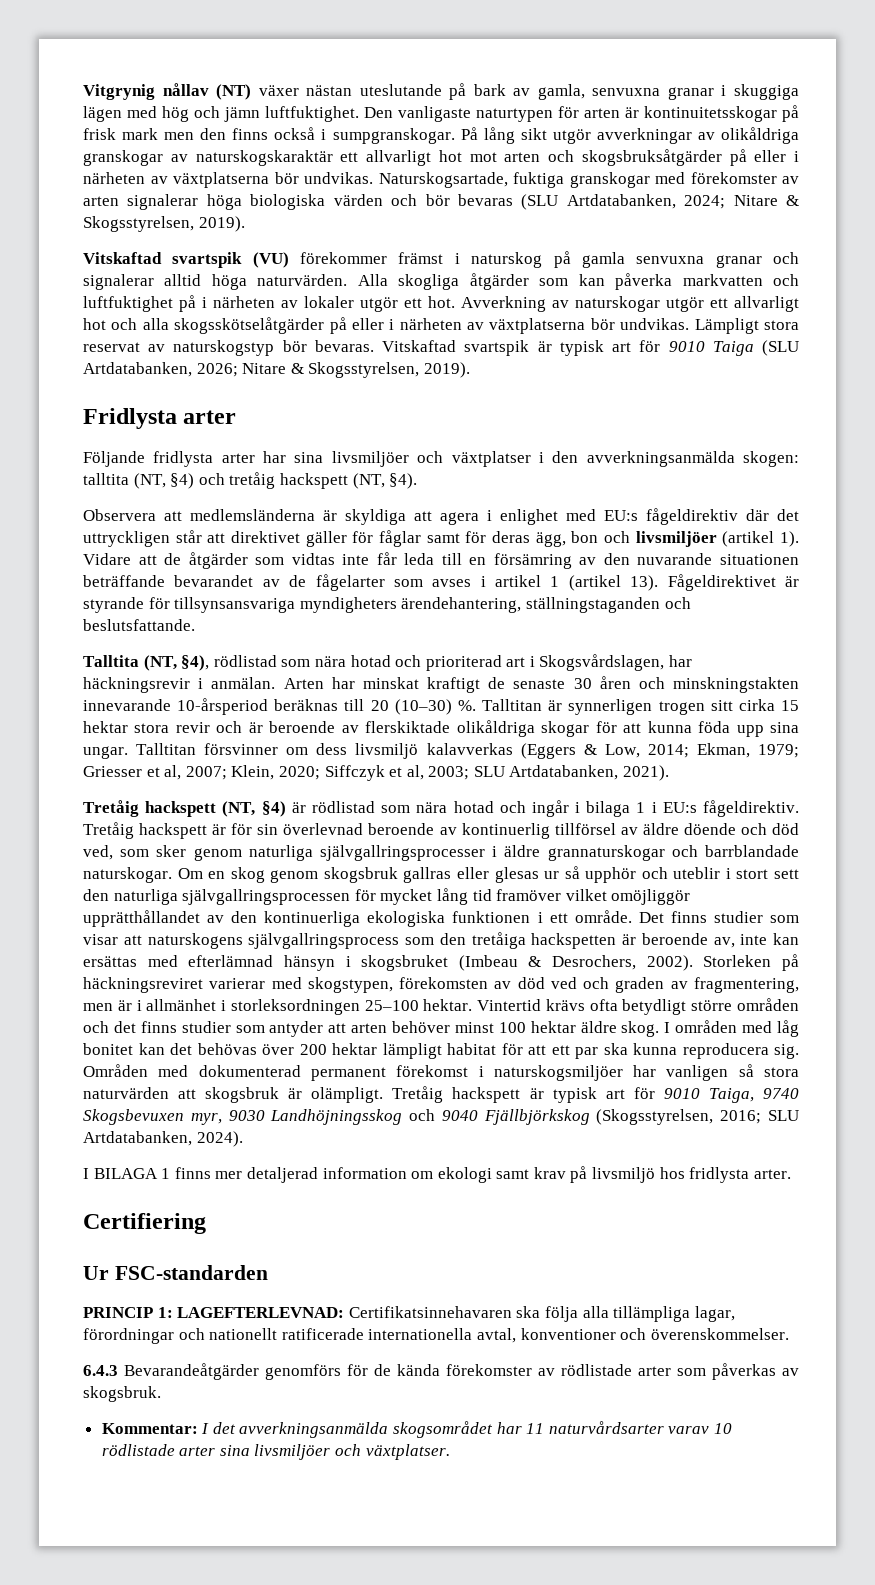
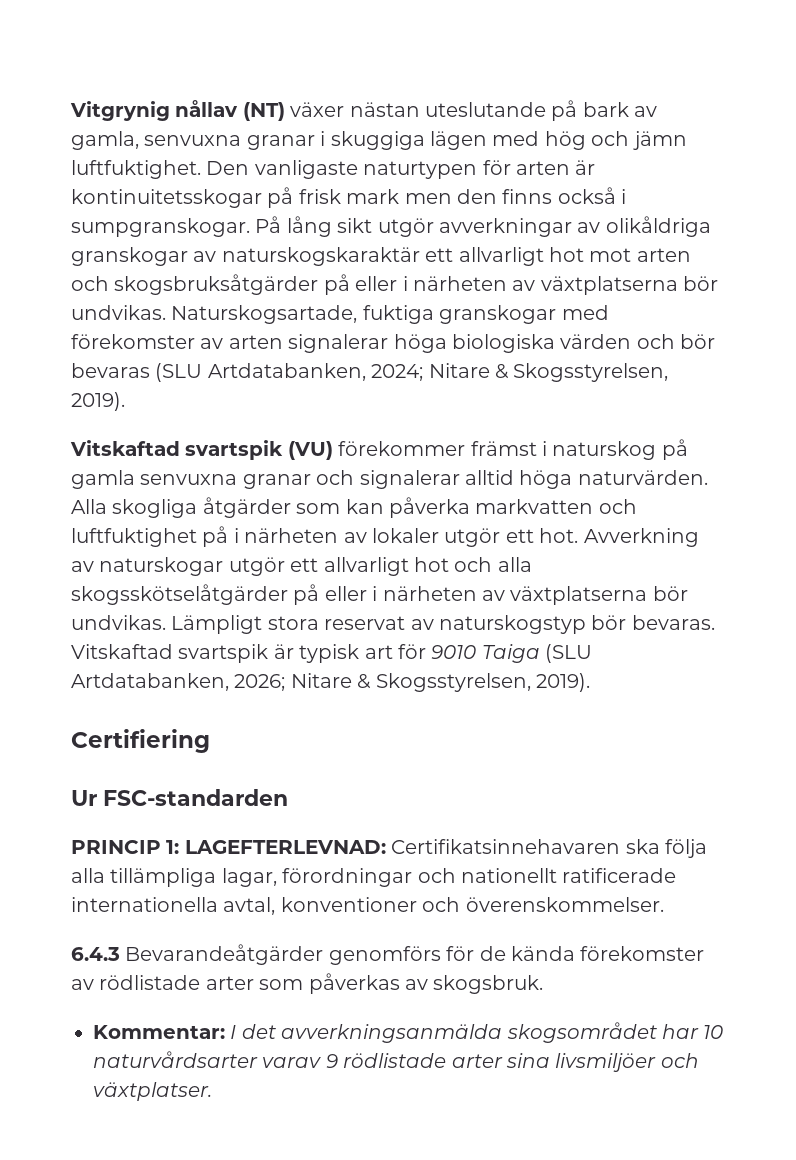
[83,408,237,429] [83,451,800,467] [83,472,418,489] [83,508,799,525] [83,530,799,547] [83,552,799,569] [83,574,799,591] [83,597,691,613] [83,619,195,631] [83,654,693,671] [83,676,799,693] [83,698,799,715] [83,720,800,737] [83,743,800,759] [83,765,670,781] [83,800,799,817] [83,822,799,839] [83,845,799,861] [83,866,799,883] [83,888,691,905] [83,910,799,927] [83,932,799,949] [83,954,799,971] [83,977,799,993] [83,998,799,1015] [83,1020,799,1037] [83,1043,799,1059] [83,1064,799,1081] [83,1086,800,1103] [83,1109,799,1125] [83,1131,243,1147] [83,1166,791,1183] // Fridlysta arter // Följande fridlysta arter har sina livsmiljöer och växtplatser i den avverkningsanmälda skogen: talltita (NT, §4) och tretåig hackspett (NT, §4). // Observera att medlemsländerna är skyldiga att agera i enlighet med EU:s fågeldirektiv där det uttryckligen står att direktivet gäller för fåglar samt för deras ägg, bon och livsmiljöer (artikel 1). Vidare att de åtgärder som vidtas inte får leda till en försämring av den nuvarande situationen beträffande bevarandet av de fågelarter som avses i artikel 1 (artikel 13). Fågeldirektivet är styrande för tillsynsansvariga myndigheters ärendehantering, ställningstaganden och beslutsfattande. // Talltita (NT, §4), rödlistad som nära hotad och prioriterad art i Skogsvårdslagen, har häckningsrevir i anmälan. Arten har minskat kraftigt de senaste 30 åren och minskningstakten innevarande 10-årsperiod beräknas till 20 (10–30) %. Talltitan är synnerligen trogen sitt cirka 15 hektar stora revir och är beroende av flerskiktade olikåldriga skogar för att kunna föda upp sina ungar. Talltitan försvinner om dess livsmiljö kalavverkas (Eggers & Low, 2014; Ekman, 1979; Griesser et al, 2007; Klein, 2020; Siffczyk et al, 2003; SLU Artdatabanken, 2021). // Tretåig hackspett (NT, §4) är rödlistad som nära hotad och ingår i bilaga 1 i EU:s fågeldirektiv. Tretåig hackspett är för sin överlevnad beroende av kontinuerlig tillförsel av äldre döende och död ved, som sker genom naturliga självgallringsprocesser i äldre grannaturskogar och barrblandade naturskogar. Om en skog genom skogsbruk gallras eller glesas ur så upphör och uteblir i stort sett den naturliga självgallringsprocessen för mycket lång tid framöver vilket omöjliggör upprätthållandet av den kontinuerliga ekologiska funktionen i ett område. Det finns studier som visar att naturskogens självgallringsprocess som den tretåiga hackspetten är beroende av, inte kan ersättas med efterlämnad hänsyn i skogsbruket (Imbeau & Desrochers, 2002). Storleken på häckningsreviret varierar med skogstypen, förekomsten av död ved och graden av fragmentering, men är i allmänhet i storleksordningen 25–100 hektar. Vintertid krävs ofta betydligt större områden och det finns studier som antyder att arten behöver minst 100 hektar äldre skog. I områden med låg bonitet kan det behövas över 200 hektar lämpligt habitat för att ett par ska kunna reproducera sig. Områden med dokumenterad permanent förekomst i naturskogsmiljöer har vanligen så stora naturvärden att skogsbruk är olämpligt. Tretåig hackspett är typisk art för 9010 Taiga, 9740 Skogsbevuxen myr, 9030 Landhöjningsskog och 9040 Fjällbjörkskog (Skogsstyrelsen, 2016; SLU Artdatabanken, 2024). // I BILAGA 1 finns mer detaljerad information om ekologi samt krav på livsmiljö hos fridlysta arter. -> (590, 682) none
[526,1423,545,1434] 11 -> [703,1025,724,1039] 10
[714,1423,733,1434] 10 -> [325,1054,338,1068] 9

